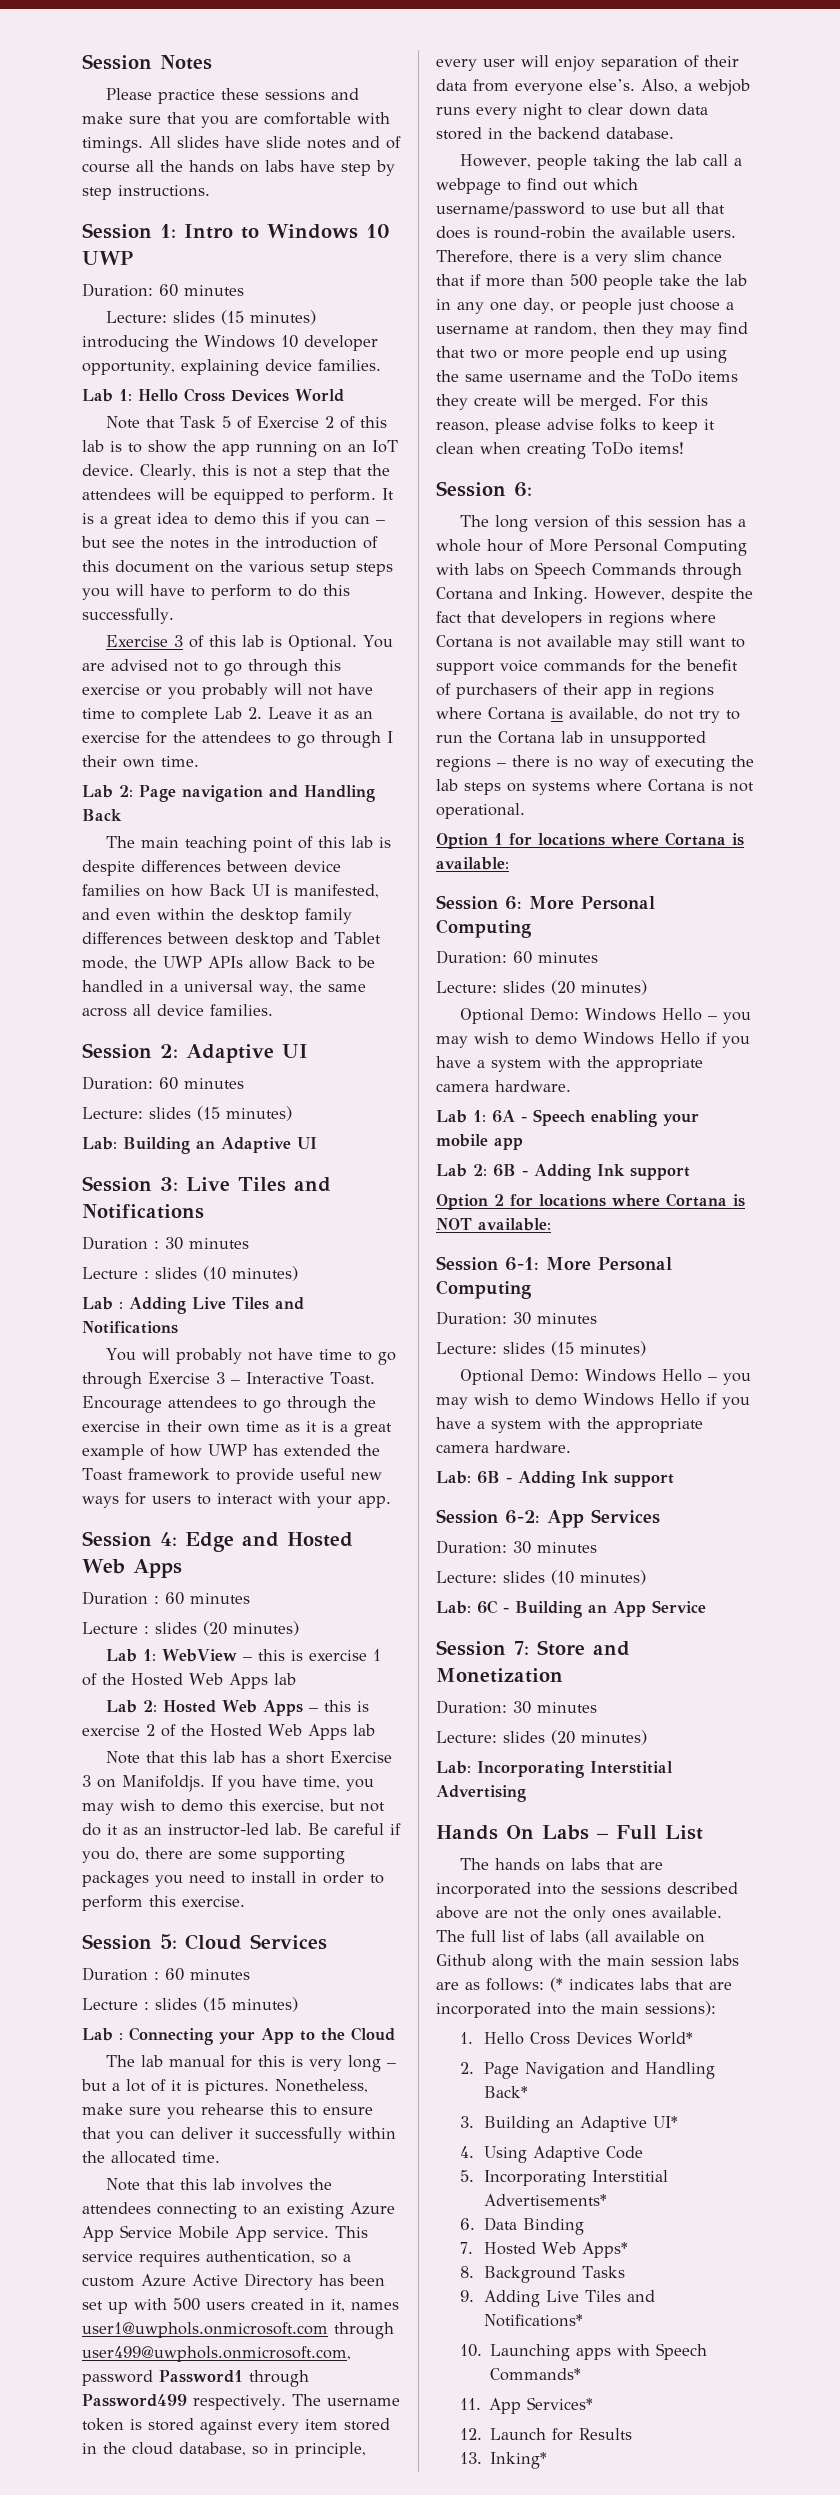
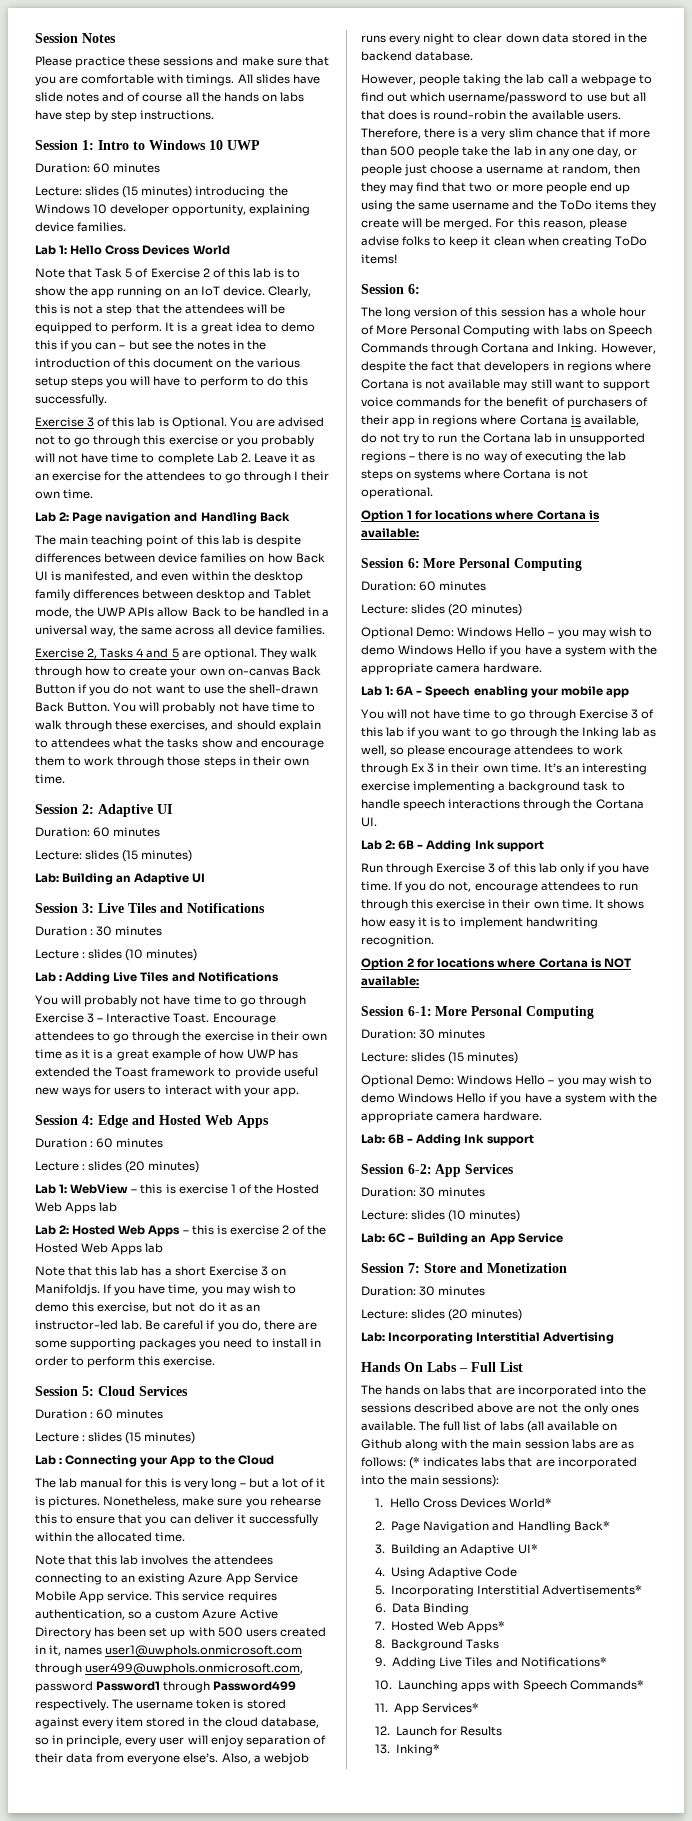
(273, 1010) none -> [35,648,317,660] [35,666,321,678] [35,684,318,696] [35,702,315,714] [35,720,321,732] [35,738,324,750] [35,756,309,768] [35,774,65,784] // Exercise 2, Tasks 4 and 5 are optional. They walk through how to create your own on-canvas Back Button if you do not want to use the shell-drawn Back Button. You will probably not have time to walk through these exercises, and should explain to attendees what the tasks show and encourage them to work through those steps in their own time.
(523, 1143) none -> [361,709,655,721] [361,727,657,739] [361,745,623,757] [361,763,647,775] [361,781,625,793] [361,799,644,811] [361,817,377,827] // You will not have time to go through Exercise 3 of this lab if you want to go through the Inking lab as well, so please encourage attendees to work through Ex 3 in their own time. It’s an interesting exercise implementing a background task to handle speech interactions through the Cortana UI.
(690, 1173) none -> [361,863,650,875] [361,881,638,893] [361,899,644,911] [361,917,598,929] [361,935,434,947] // Run through Exercise 3 of this lab only if you have time. If you do not, encourage attendees to run through this exercise in their own time. It shows how easy it is to implement handwriting recognition.

